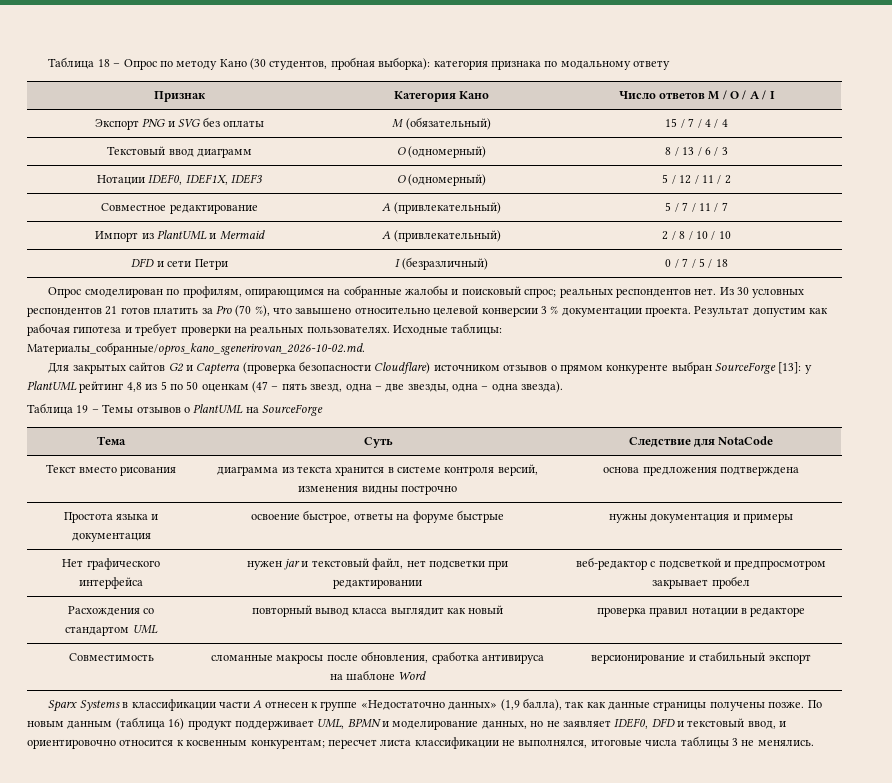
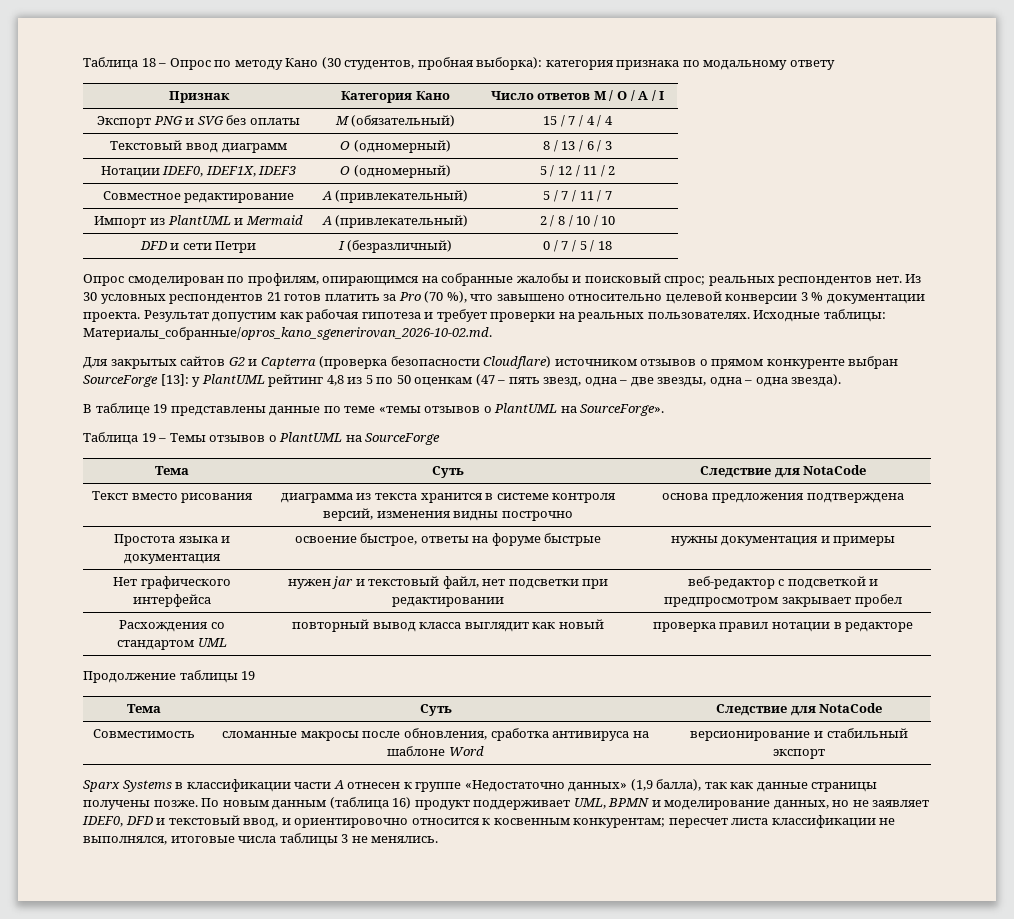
(564, 387) none -> [83,403,665,416] // В таблице 19 представлены данные по теме «темы отзывов о PlantUML на SourceForge».
(806, 612) none -> [83,670,256,683] [126,704,161,713] [419,704,452,716] [715,703,883,716] // Продолжение таблицы 19 // Тема | Суть | Следствие для NotaCode

